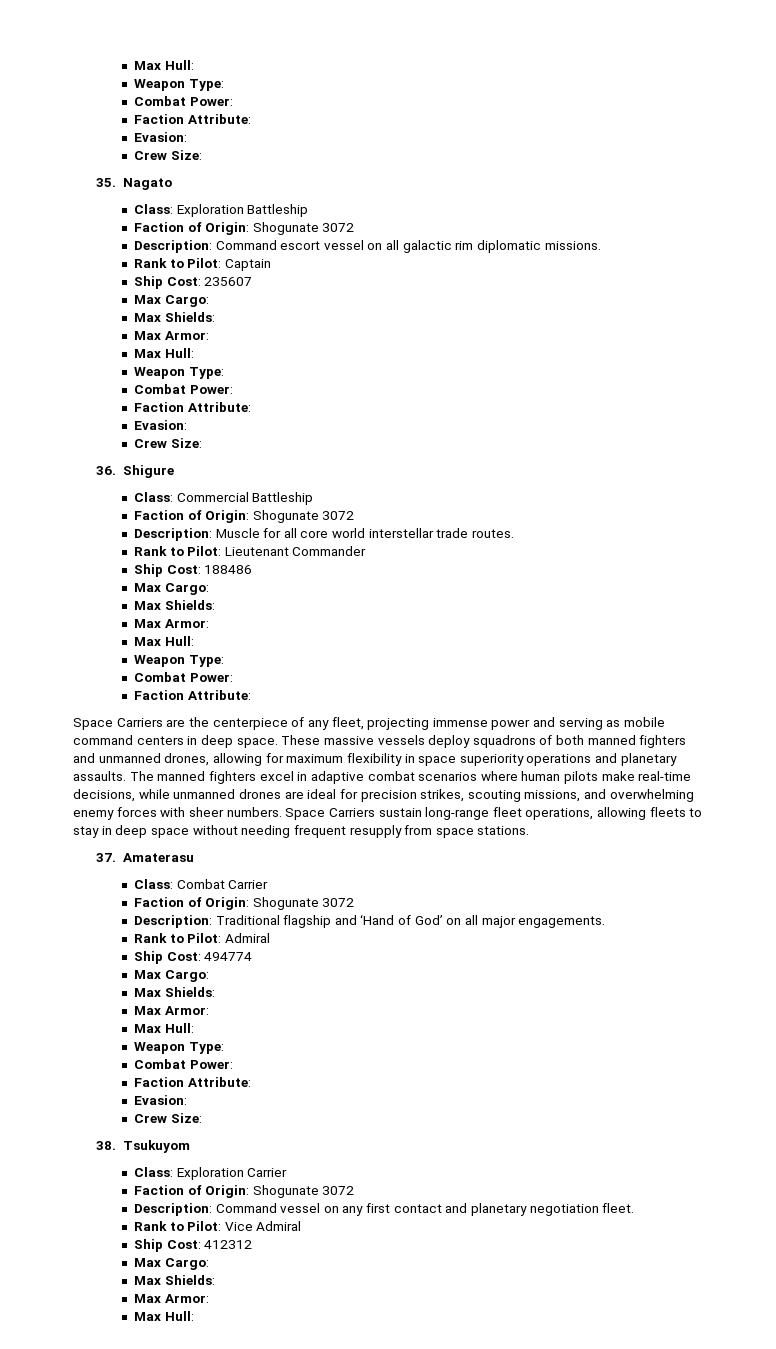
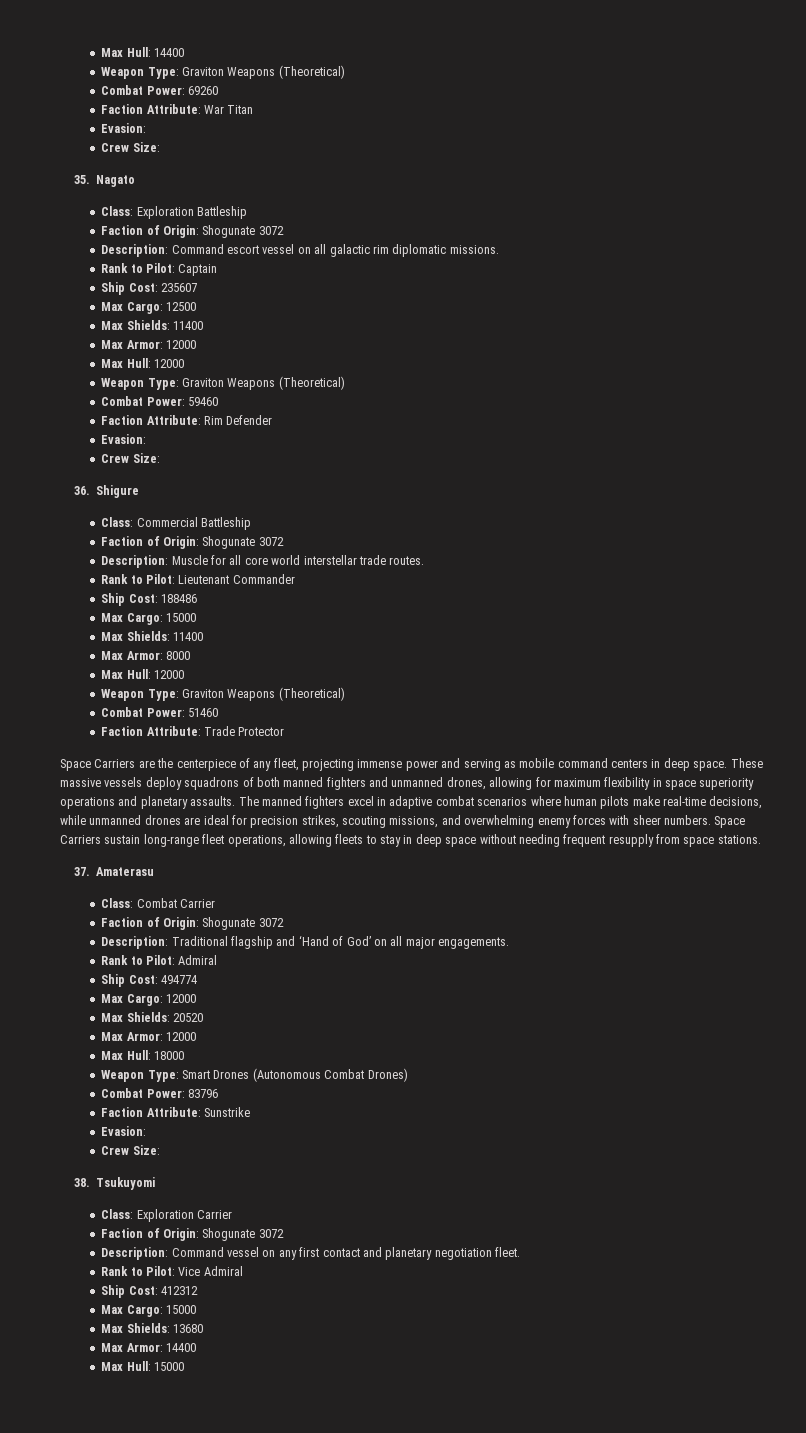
[133,60,194,70] [133,79,224,91] [133,96,233,106] [133,114,251,124] Max Hull: // Weapon Type: // Combat Power: // Faction Attribute: -> [101,47,185,57] [101,65,345,79] [101,85,219,95] [101,104,254,114] Max Hull: 14400 // Weapon Type: Graviton Weapons (Theoretical) // Combat Power: 69260 // Faction Attribute: War Titan
[133,312,215,322] [133,331,209,340] [133,348,194,358] [133,367,224,379] [133,384,233,394] [133,402,251,412] // Max Shields: // Max Armor: // Max Hull: // Weapon Type: // Combat Power: // Faction Attribute: -> [166,302,197,311] [101,320,204,330] [101,340,197,349] [101,358,185,368] [101,376,345,390] [101,396,219,406] [101,415,273,425] 12500 // Max Shields: 11400 // Max Armor: 12000 // Max Hull: 12000 // Weapon Type: Graviton Weapons (Theoretical) // Combat Power: 59460 // Faction Attribute: Rim Defender
[133,600,215,610] [133,619,209,628] [133,636,194,646] [133,655,224,667] [133,672,233,682] [133,690,251,700] // Max Shields: // Max Armor: // Max Hull: // Weapon Type: // Combat Power: // Faction Attribute: -> [166,613,197,622] [101,631,204,641] [101,651,191,660] [101,669,185,679] [101,687,345,701] [101,707,219,717] [101,726,285,736] 15000 // Max Shields: 11400 // Max Armor: 8000 // Max Hull: 12000 // Weapon Type: Graviton Weapons (Theoretical) // Combat Power: 51460 // Faction Attribute: Trade Protector
[133,987,215,997] [133,1006,209,1015] [133,1023,194,1033] [133,1042,224,1054] [133,1059,233,1069] [133,1077,251,1087] // Max Shields: // Max Armor: // Max Hull: // Weapon Type: // Combat Power: // Faction Attribute: -> [166,994,197,1003] [101,1012,204,1022] [101,1032,197,1041] [101,1050,185,1060] [101,1068,408,1082] [101,1088,219,1098] [101,1107,251,1117] 12000 // Max Shields: 20520 // Max Armor: 12000 // Max Hull: 18000 // Weapon Type: Smart Drones (Autonomous Combat Drones) // Combat Power: 83796 // Faction Attribute: Sunstrike
[122,1140,190,1153] Tsukuyom -> [96,1177,156,1190] Tsukuyomi
[133,1275,215,1285] [133,1294,209,1303] [133,1311,194,1321] // Max Shields: // Max Armor: // Max Hull: -> [166,1305,197,1314] [101,1323,204,1333] [101,1343,197,1352] [101,1361,185,1371] 15000 // Max Shields: 13680 // Max Armor: 14400 // Max Hull: 15000

